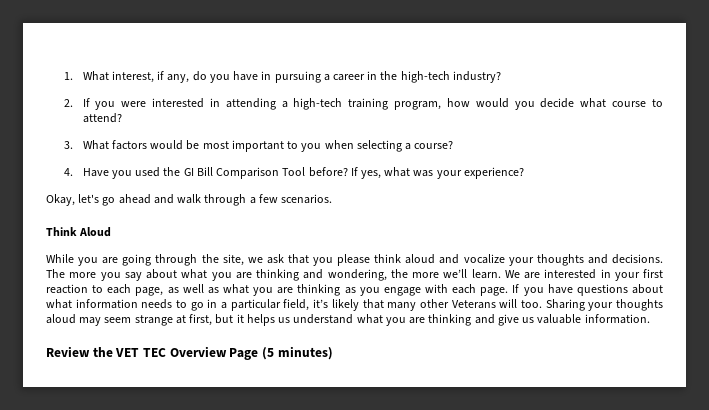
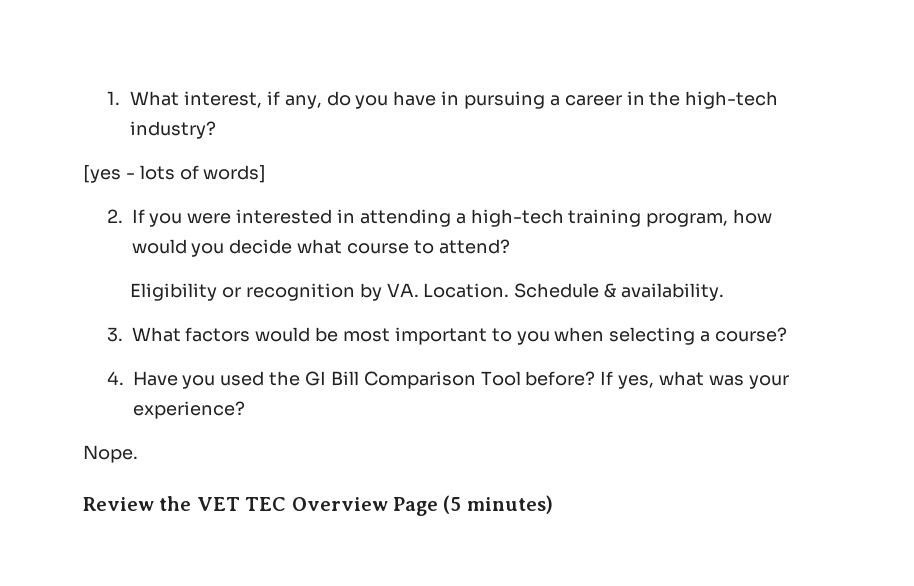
(501, 77) none -> [83,165,267,183] // [yes - lots of words]
(122, 118) none -> [130,283,725,301] // Eligibility or recognition by VA. Location. Schedule & availability.
[46,194,333,206] [46,227,112,237] [46,254,663,266] [46,269,663,281] [46,284,664,296] [46,299,663,311] [46,314,650,326] Okay, let's go ahead and walk through a few scenarios. // Think Aloud // While you are going through the site, we ask that you please think aloud and vocalize your thoughts and decisions. The more you say about what you are thinking and wondering, the more we’ll learn. We are interested in your first reaction to each page, as well as what you are thinking as you engage with each page. If you have questions about what information needs to go in a particular field, it’s likely that many other Veterans will too. Sharing your thoughts aloud may seem strange at first, but it helps us understand what you are thinking and give us valuable information. -> [83,445,138,463] Nope.

